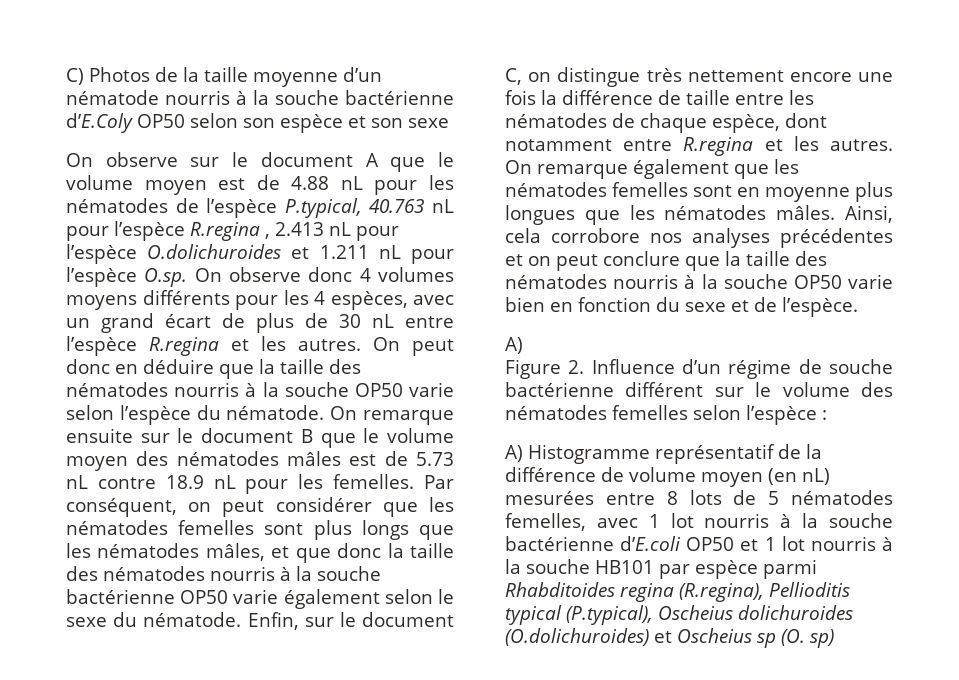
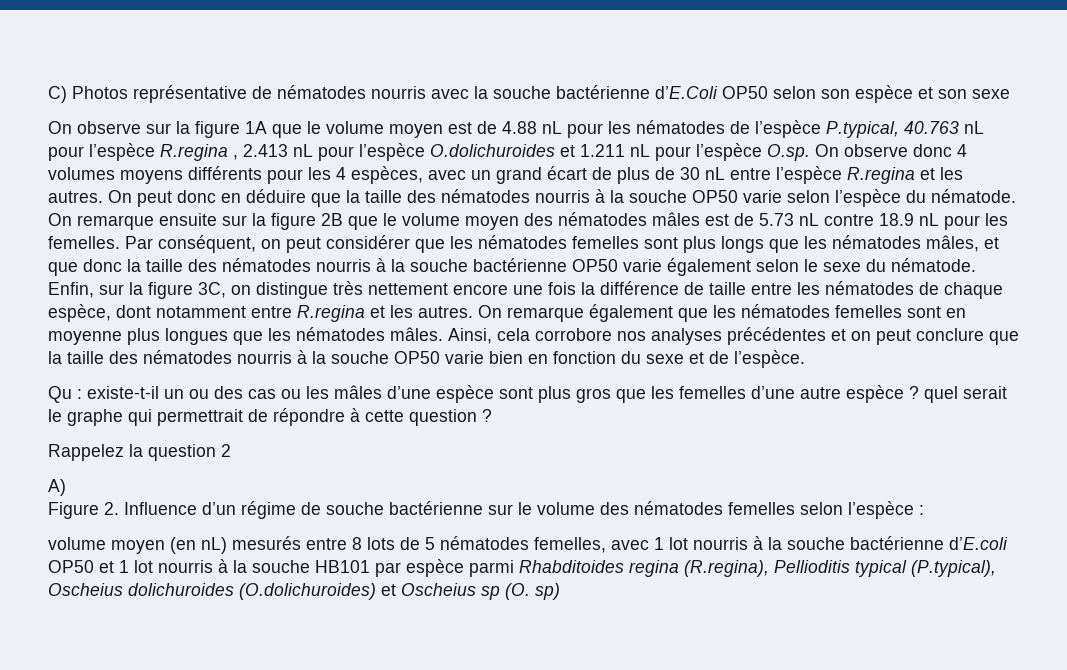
[155,67,382,87] [66,90,454,105] [66,113,133,133] de la taille moyenne d’un nématode nourris à la souche bactérienne d’E.Coly -> [133,85,718,103] représentative de nématodes nourris avec la souche bactérienne d’E.Coli
[232,152,379,167] le document A -> [176,121,267,138] la figure 1A
[177,428,313,443] le document B -> [252,213,343,230] la figure 2B
[339,612,454,627] [505,68,522,85] le document C, -> [129,282,226,299] la figure 3C,
(858, 307) none -> [48,385,1007,403] [48,408,492,426] [48,444,231,461] // Qu : existe-t-il un ou des cas ou les mâles d’une espèce sont plus gros que les femelles d’une autre espèce ? quel serait le graphe qui permettrait de répondre à cette question ? // Rappelez la question 2
[625,382,704,397] différent -> (483, 508) none
[505,444,822,464] [505,467,624,482] A) Histogramme représentatif de la différence de -> (924, 510) none
[505,491,594,505] mesurées -> [232,536,301,550] mesurés

